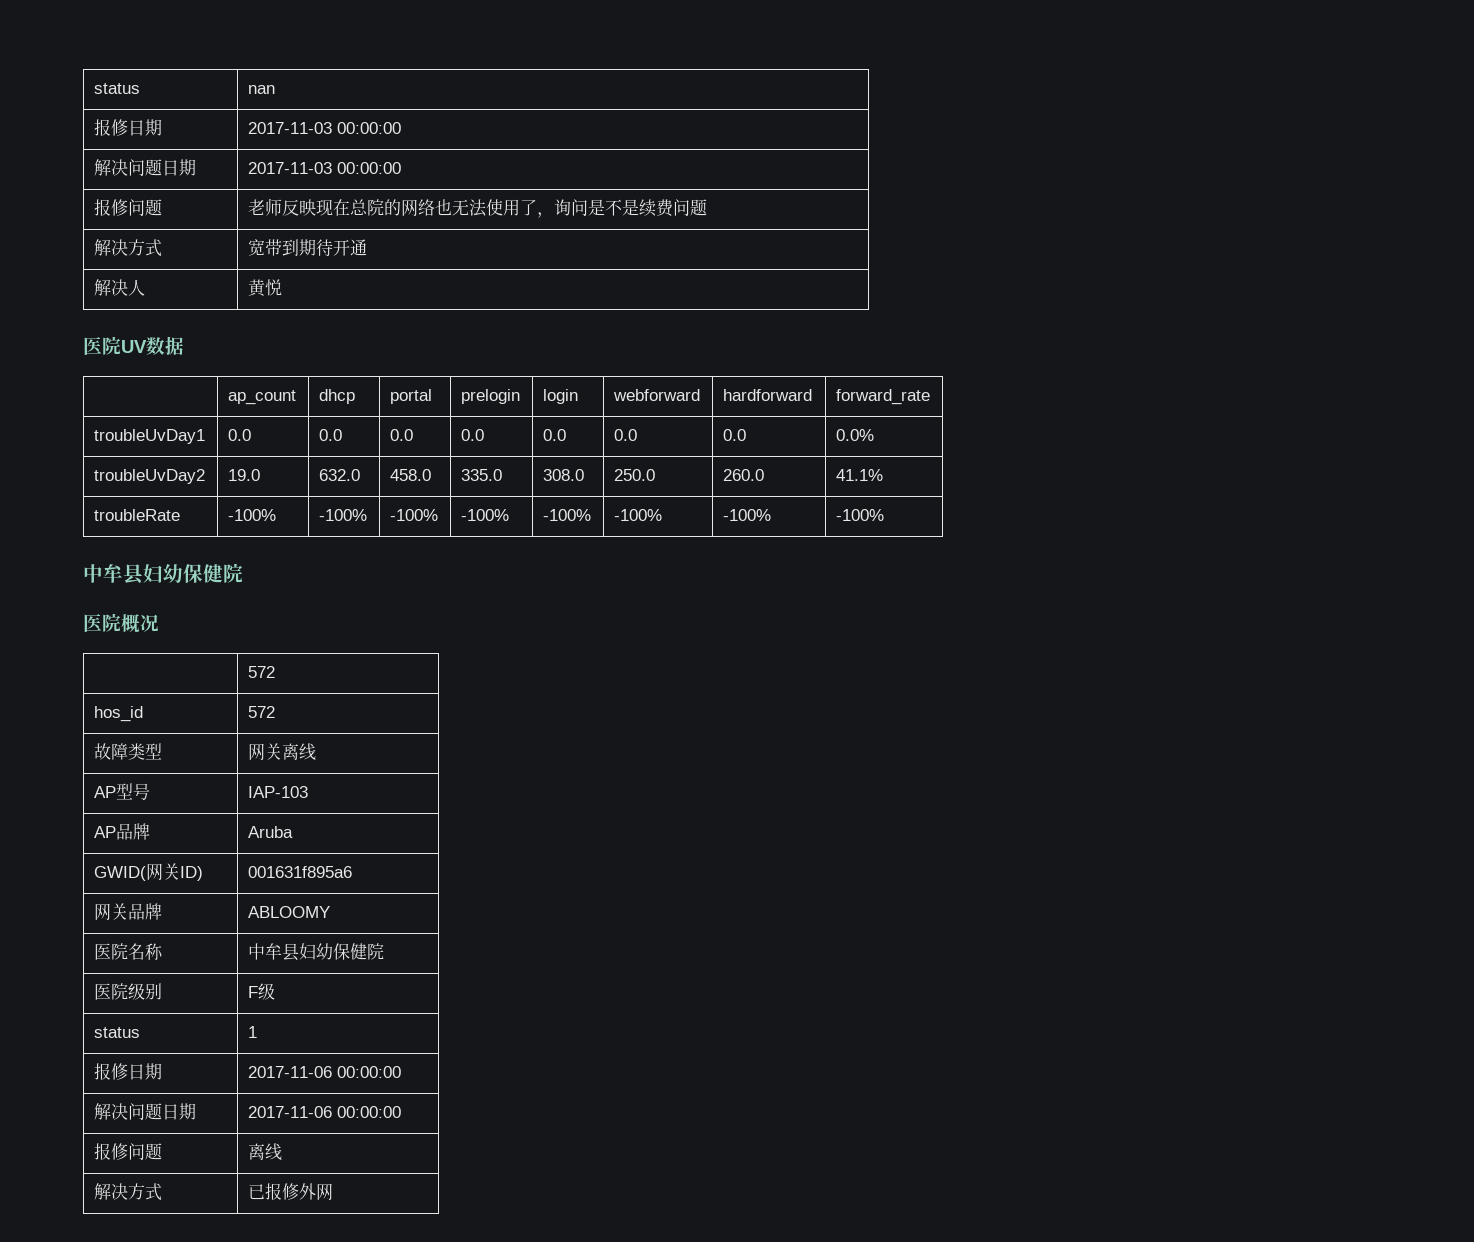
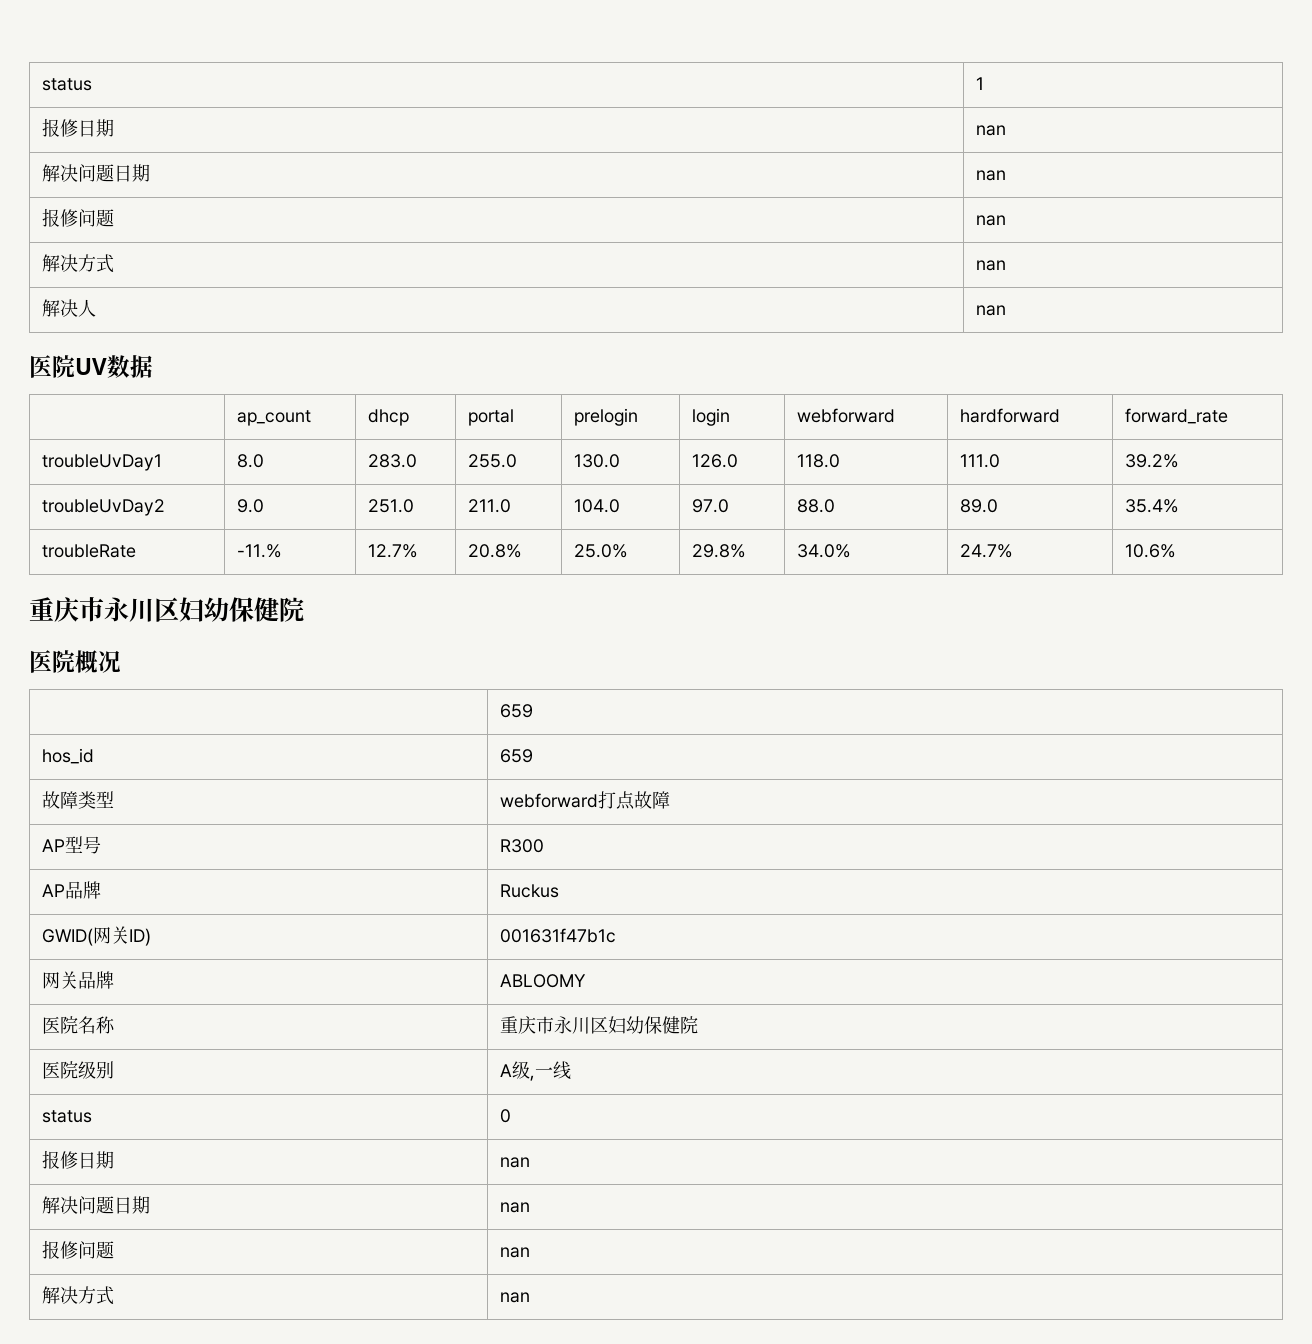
[94,83,141,94] [248,85,276,94] [94,119,163,136] [248,122,402,134] [94,159,197,176] [248,162,402,174] [94,199,163,216] [248,198,708,218] [94,239,163,257] [248,239,368,256] status | nan // 报修日期 | 2017-11-03 00:00:00 // 解决问题日期 | 2017-11-03 00:00:00 // 报修问题 | 老师反映现在总院的网络也无法使用了，询问是不是续费问题 // 解决方式 | 宽带到期待开通 -> [41,78,92,91] [975,77,984,90] [41,118,114,137] [975,125,1006,136] [41,164,150,182] [975,170,1006,181] [41,208,114,227] [975,215,1006,226] [41,254,114,273] [975,260,1006,271] status | 1 // 报修日期 | nan // 解决问题日期 | nan // 报修问题 | nan // 解决方式 | nan
[248,279,283,297] 黄悦 -> [975,305,1006,316] nan
[228,429,252,441] [319,429,343,441] [390,429,414,441] [461,429,485,441] [543,429,567,441] [614,429,638,441] [723,429,747,441] [836,429,875,441] [94,469,206,484] [228,469,261,481] [319,469,361,481] [390,469,432,481] [461,469,503,481] [543,469,585,481] [614,469,656,481] [723,469,765,481] [836,469,884,481] [94,509,181,521] [228,509,277,521] [319,509,368,521] [390,509,439,521] [461,509,510,521] [543,509,592,521] [614,509,663,521] [723,509,772,521] [836,509,885,521] [83,564,143,584] 0.0 | 0.0 | 0.0 | 0.0 | 0.0 | 0.0 | 0.0 | 0.0% // troubleUvDay2 | 19.0 | 632.0 | 458.0 | 335.0 | 308.0 | 250.0 | 260.0 | 41.1% // troubleRate | -100% | -100% | -100% | -100% | -100% | -100% | -100% | -100% // 中牟县 -> [236,454,264,468] [367,454,417,468] [467,454,517,468] [573,454,620,468] [691,454,738,468] [796,454,840,468] [959,454,1000,468] [1124,454,1179,468] [41,499,165,516] [236,499,264,513] [367,499,414,513] [467,499,511,513] [573,499,620,513] [691,499,729,513] [796,499,835,513] [959,499,998,513] [1124,499,1179,513] [41,544,136,558] [236,544,282,558] [367,544,418,558] [467,544,522,558] [573,544,628,558] [691,544,746,558] [796,544,851,558] [959,544,1013,558] [1124,544,1176,558] [29,597,179,622] 8.0 | 283.0 | 255.0 | 130.0 | 126.0 | 118.0 | 111.0 | 39.2% // troubleUvDay2 | 9.0 | 251.0 | 211.0 | 104.0 | 97.0 | 88.0 | 89.0 | 35.4% // troubleRate | -11.% | 12.7% | 20.8% | 25.0% | 29.8% | 34.0% | 24.7% | 10.6% // 重庆市永川区
[248,666,276,678] 572 -> [499,704,533,718] 659
[248,706,276,718] 572 -> [499,749,533,763] 659
[248,743,317,761] 网关离线 -> [499,791,670,810] webforward打点故障
[248,786,309,798] IAP-103 -> [499,839,544,853] R300
[248,826,294,838] Aruba -> [499,884,559,898] Ruckus
[248,866,353,878] 001631f895a6 -> [499,928,616,943] 001631f47b1c
[248,943,300,961] 中牟县 -> [499,1016,608,1034] 重庆市永川区
[248,983,276,1000] [94,1027,141,1038] [248,1026,258,1038] [94,1063,163,1080] [248,1066,402,1078] [94,1103,197,1120] [248,1106,402,1118] [94,1143,163,1160] [248,1143,283,1161] [94,1183,163,1201] [248,1183,334,1201] F级 // status | 1 // 报修日期 | 2017-11-06 00:00:00 // 解决问题日期 | 2017-11-06 00:00:00 // 报修问题 | 离线 // 解决方式 | 已报修外网 -> [499,1061,571,1081] [41,1110,92,1123] [499,1109,511,1123] [41,1150,114,1169] [499,1157,530,1168] [41,1196,150,1214] [499,1202,530,1213] [41,1240,114,1259] [499,1247,530,1258] [41,1286,114,1305] [499,1292,530,1303] A级,一线 // status | 0 // 报修日期 | nan // 解决问题日期 | nan // 报修问题 | nan // 解决方式 | nan

